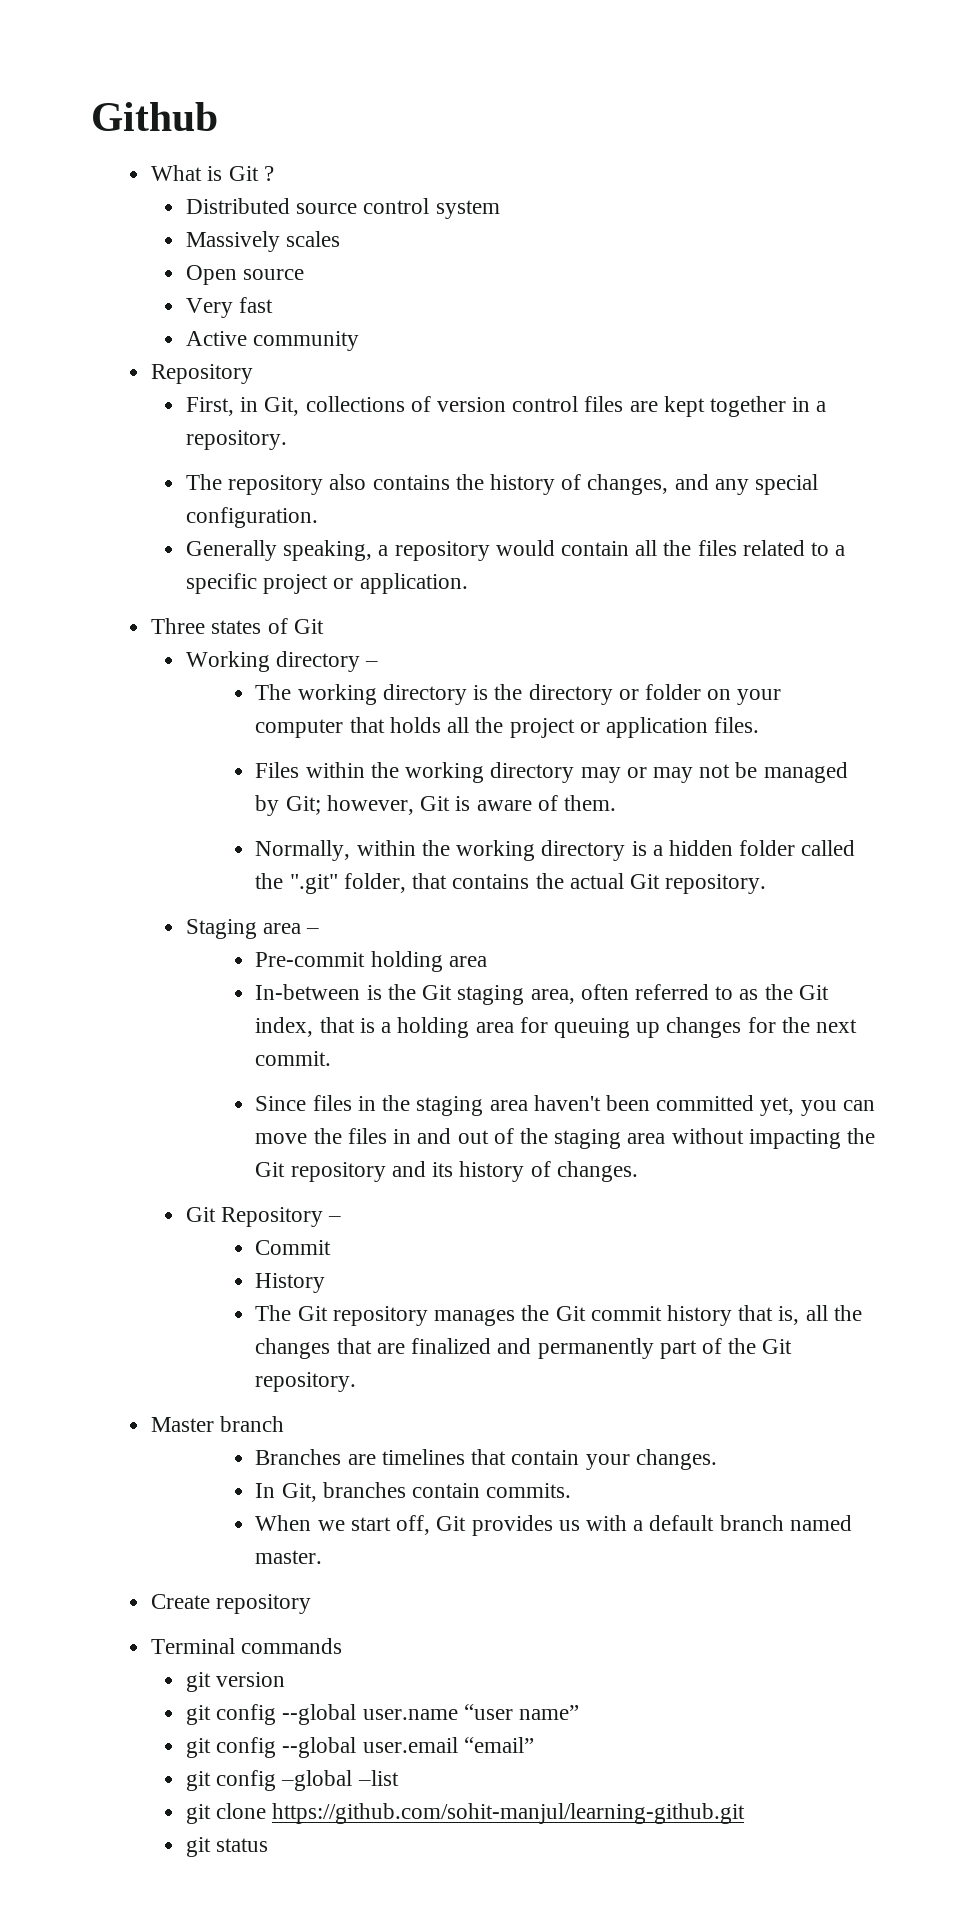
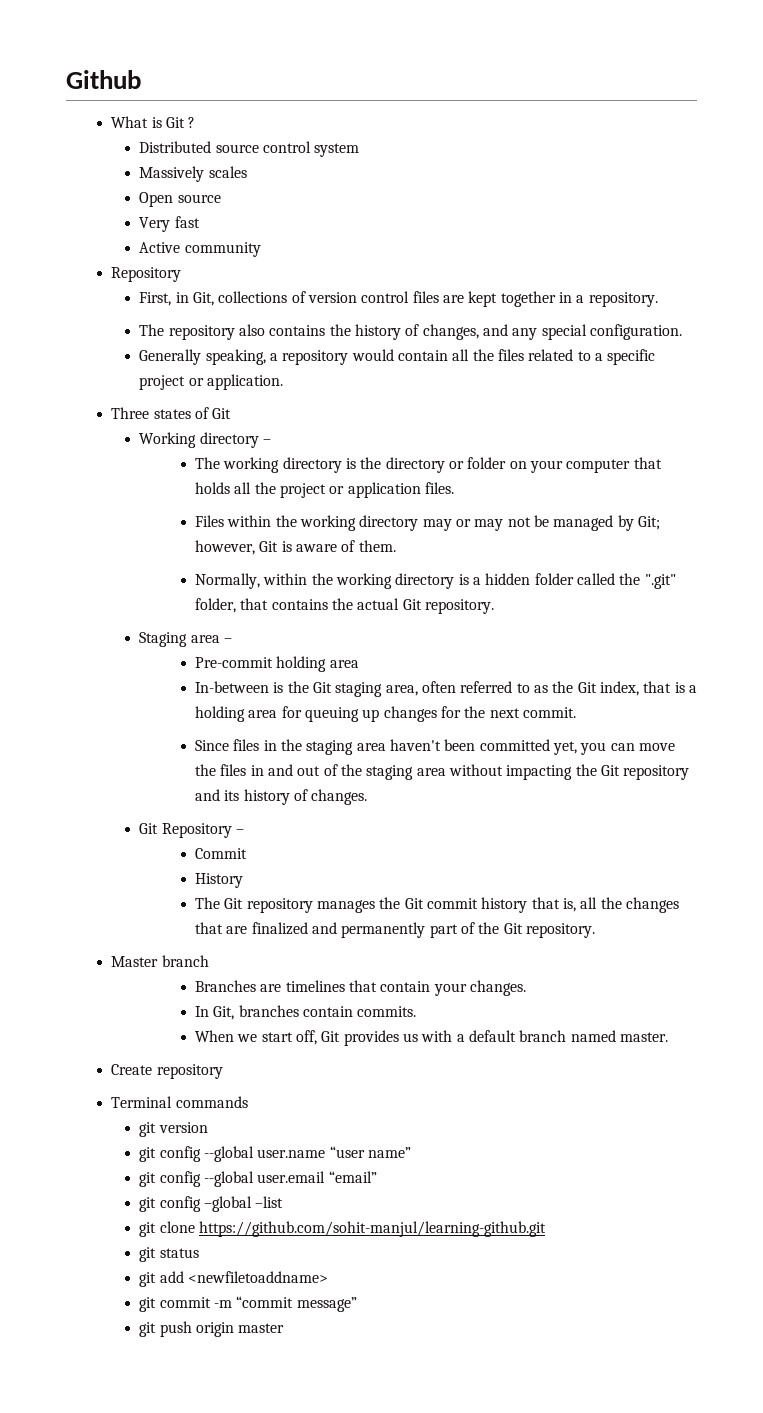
(269, 1845) none -> [139,1271,328,1287] [139,1296,357,1312] [139,1321,285,1337] // git add <newfiletoaddname> // git commit -m “commit message” // git push origin master

